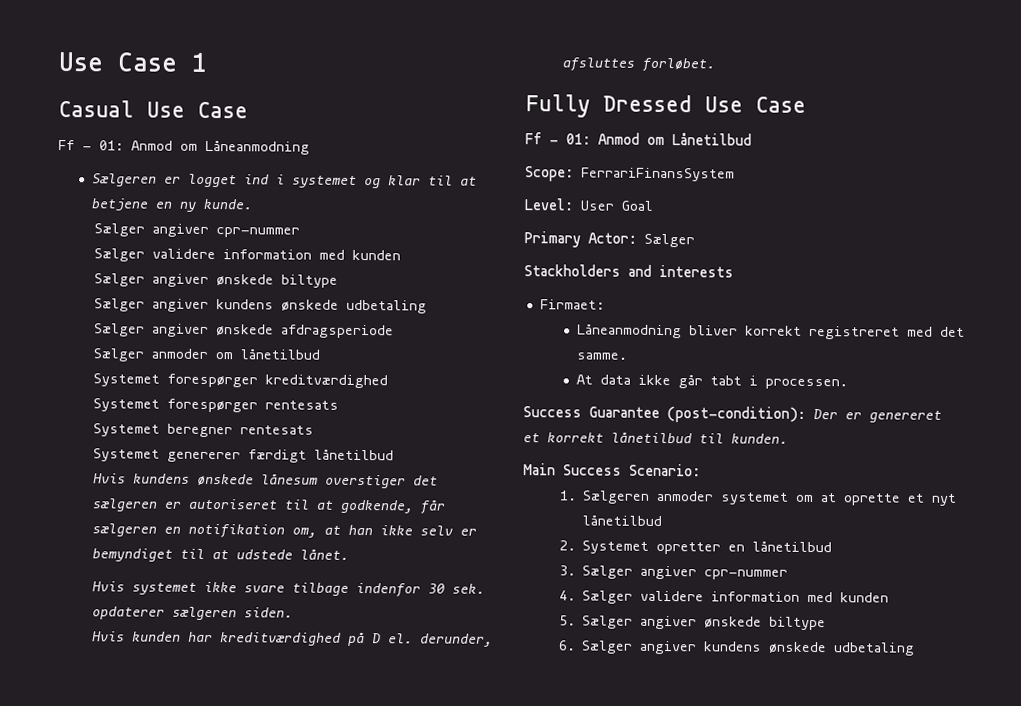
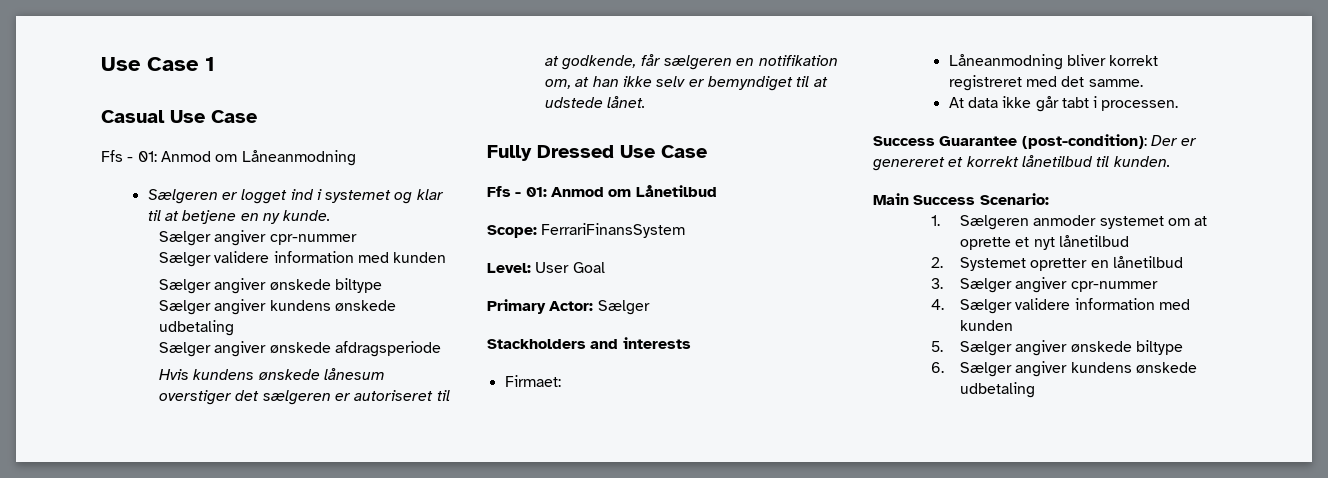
[58,139,75,151] Ff -> [101,150,123,162] Ffs
[92,348,321,362] [92,373,388,389] [92,398,339,413] [92,423,314,438] [92,448,394,463] // Sælger anmoder om lånetilbud // Systemet forespørger kreditværdighed // Systemet forespørger rentesats // Systemet beregner rentesats // Systemet genererer færdigt lånetilbud -> (441, 349) none
[91,581,485,598] [91,606,293,621] [91,631,493,647] [561,57,715,73] // Hvis systemet ikke svare tilbage indenfor 30 sek. opdaterer sælgeren siden. // Hvis kunden har kreditværdighed på D el. derunder, afsluttes forløbet. -> (646, 102) none
[525,132,542,145] Ff -> [487,186,511,197] Ffs

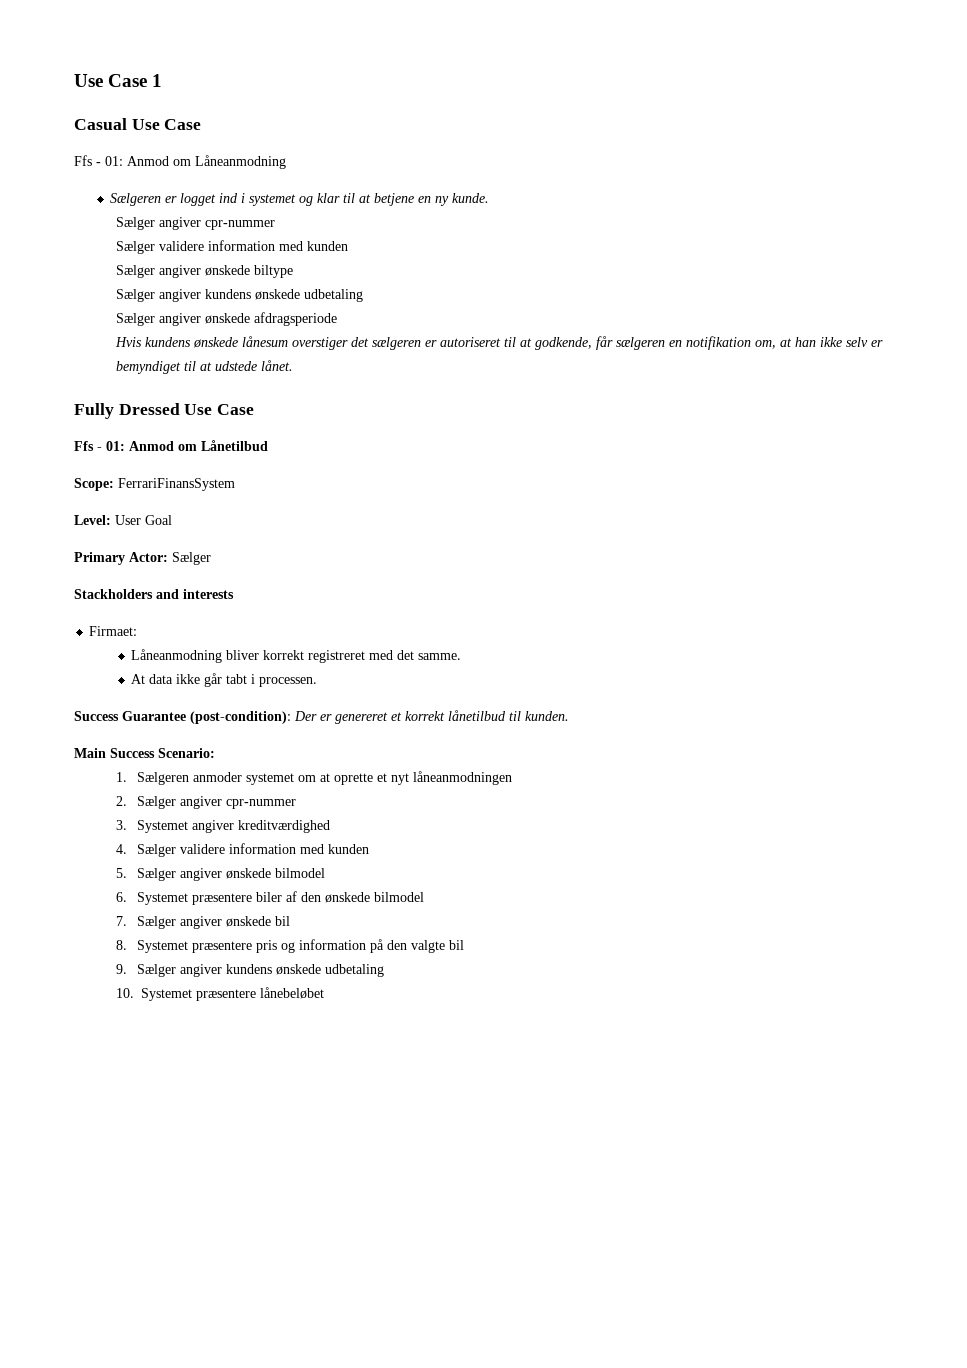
[1058,235,1129,247] [930,256,1183,271] [930,277,1158,293] lånetilbud // 2. Systemet opretter en lånetilbud // 3. Sælger angiver cpr-nummer -> [412,771,512,785] [115,796,296,809] [115,820,330,833] låneanmodningen // 2. Sælger angiver cpr-nummer // 3. Systemet angiver kreditværdighed
[1135,340,1183,355] [930,361,1197,377] [959,382,1035,398] biltype // 6. Sælger angiver kundens ønskede udbetaling -> [274,868,325,878] [115,891,424,905] [115,916,290,929] [115,939,464,953] [115,964,384,977] [115,987,324,1001] bilmodel // 6. Systemet præsentere biler af den ønskede bilmodel // 7. Sælger angiver ønskede bil // 8. Systemet præsentere pris og information på den valgte bil // 9. Sælger angiver kundens ønskede udbetaling // 10. Systemet præsentere lånebeløbet

